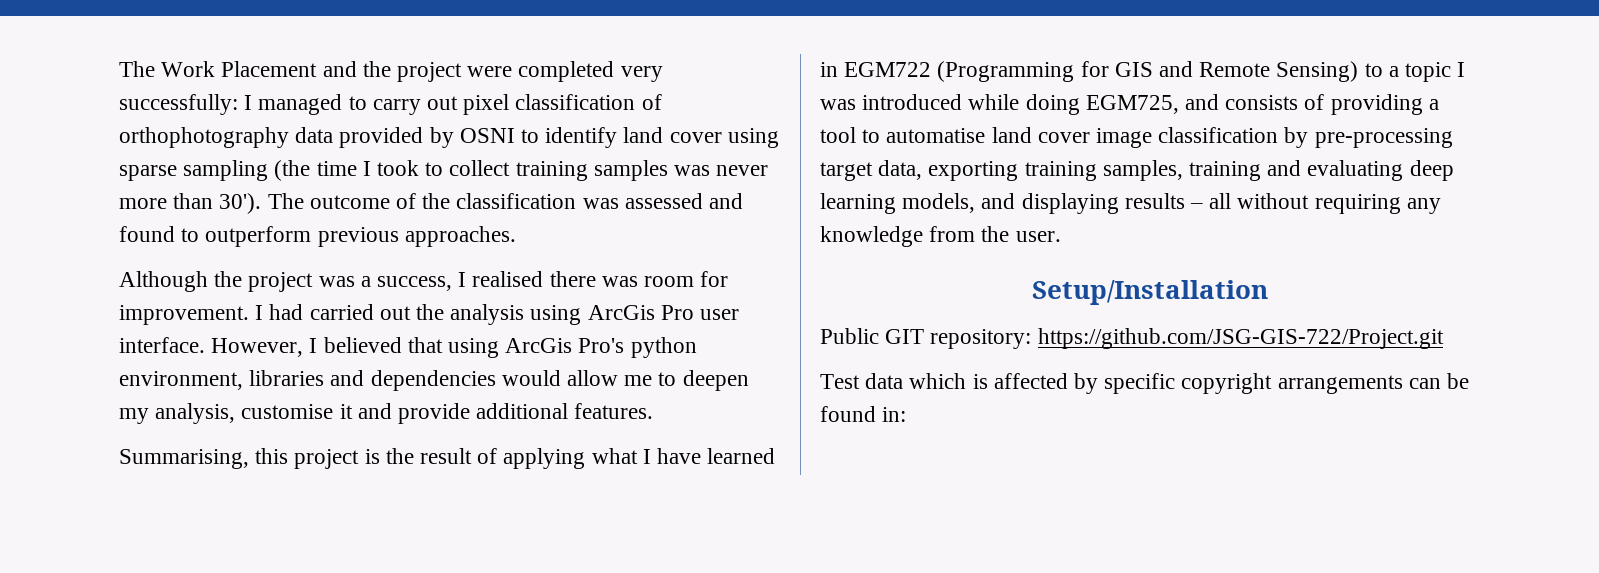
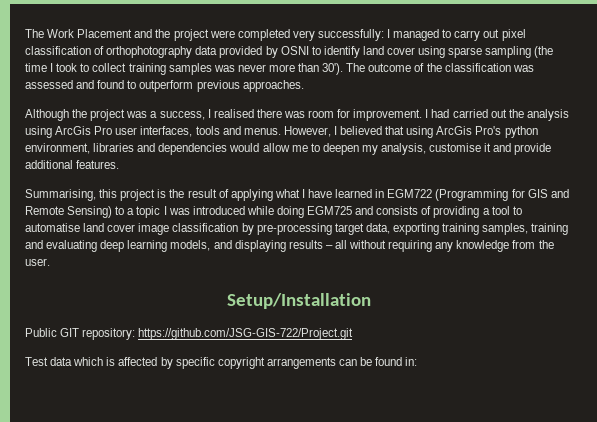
[119,337,205,353] interface. -> [140,126,281,137] interfaces, tools and menus.
[1085,95,1179,114] EGM725, -> [307,206,353,215] EGM725

